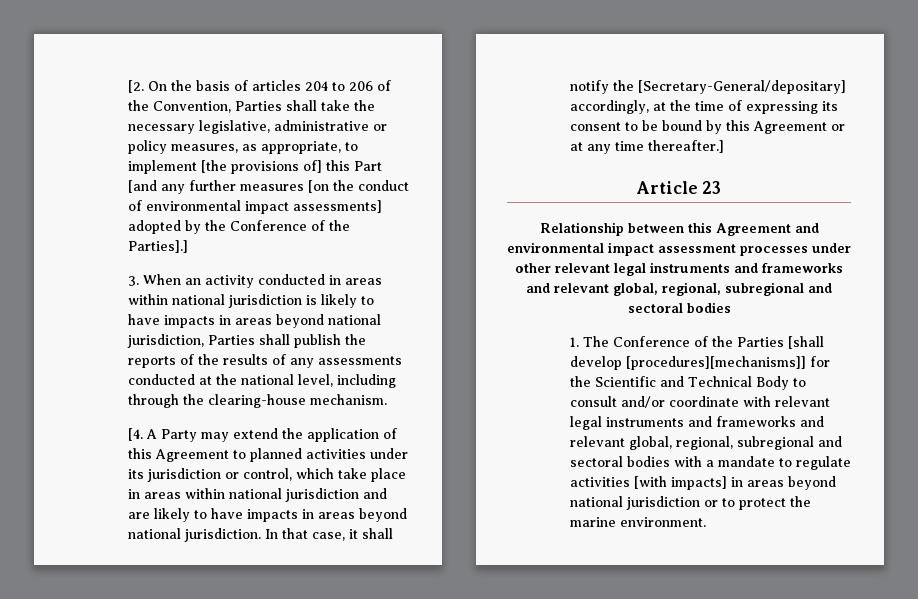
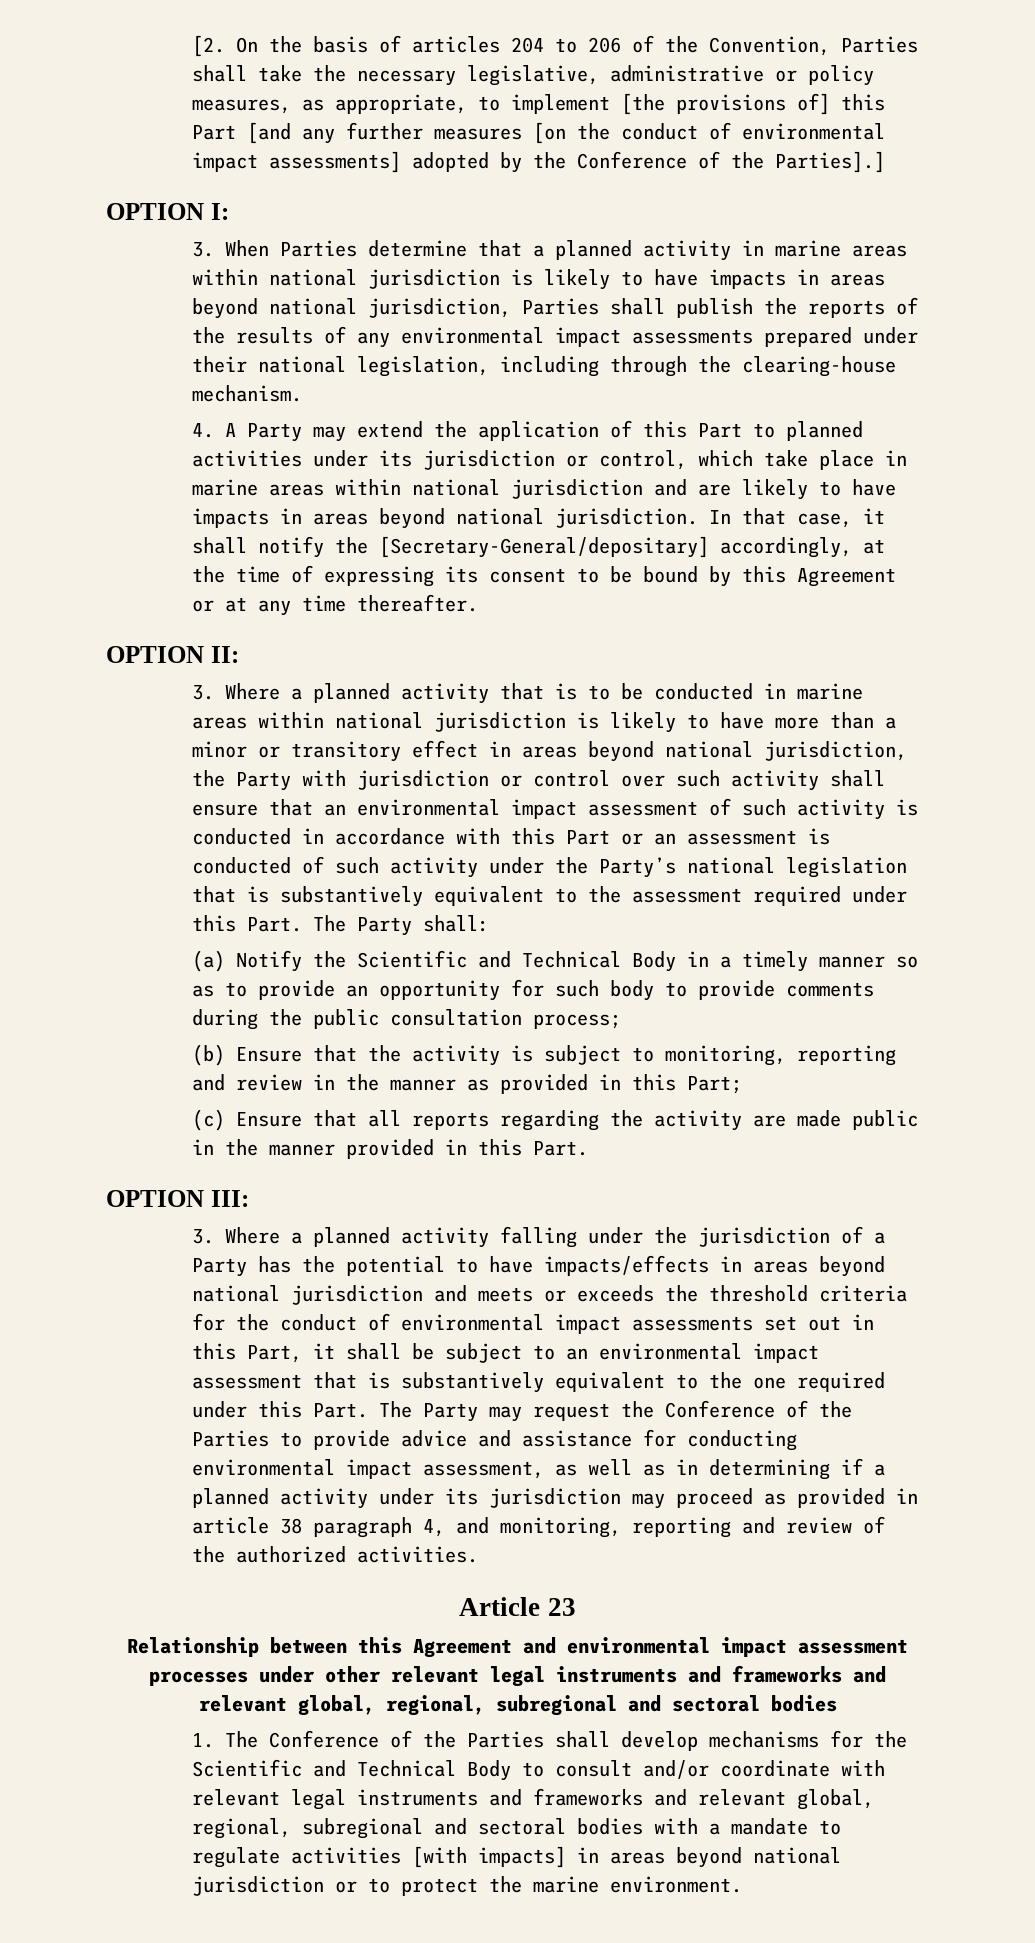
(188, 246) none -> [106,203,229,220] // OPTION I:
[184,274,341,288] an activity conducted in -> [280,240,842,261] Parties determine that a planned activity in marine
[317,356,402,365] [127,374,333,387] assessments conducted at the national level, -> [401,327,919,347] [192,356,490,377] environmental impact assessments prepared under their national legislation,
[127,428,143,441] [4. -> [192,423,215,438] 4.
[154,449,229,462] Agreement -> [698,423,743,438] Part
(140, 494) none -> [192,479,259,496] marine
[647,140,724,153] thereafter.] -> [357,594,479,612] [106,646,239,663] [192,683,864,704] [192,712,897,733] [192,740,908,762] [192,770,886,791] [192,798,919,820] [192,828,831,845] [192,856,908,878] [192,886,908,907] [192,915,490,936] [192,950,919,972] [192,979,875,1001] [192,1009,622,1030] [192,1044,897,1066] [192,1074,743,1094] [192,1109,919,1131] [192,1139,589,1159] [106,1190,249,1207] [192,1226,886,1248] [192,1255,886,1277] [192,1285,908,1305] [192,1313,875,1334] [192,1343,820,1363] [192,1372,886,1393] [192,1400,853,1422] [192,1429,798,1451] [192,1458,886,1480] [192,1488,919,1509] [192,1516,886,1538] [192,1546,479,1563] thereafter. // OPTION II: // 3. Where a planned activity that is to be conducted in marine areas within national jurisdiction is likely to have more than a minor or transitory effect in areas beyond national jurisdiction, the Party with jurisdiction or control over such activity shall ensure that an environmental impact assessment of such activity is conducted in accordance with this Part or an assessment is conducted of such activity under the Party’s national legislation that is substantively equivalent to the assessment required under this Part. The Party shall: // (a) Notify the Scientific and Technical Body in a timely manner so as to provide an opportunity for such body to provide comments during the public consultation process; // (b) Ensure that the activity is subject to monitoring, reporting and review in the manner as provided in this Part; // (c) Ensure that all reports regarding the activity are made public in the manner provided in this Part. // OPTION III: // 3. Where a planned activity falling under the jurisdiction of a Party has the potential to have impacts/effects in areas beyond national jurisdiction and meets or exceeds the threshold criteria for the conduct of environmental impact assessments set out in this Part, it shall be subject to an environmental impact assessment that is substantively equivalent to the one required under this Part. The Party may request the Conference of the Parties to provide advice and assistance for conducting environmental impact assessment, as well as in determining if a planned activity under its jurisdiction may proceed as provided in article 38 paragraph 4, and monitoring, reporting and review of the authorized activities.
[787,336,824,349] [569,356,806,370] [shall develop [procedures][mechanisms]] -> [555,1731,820,1751] shall develop mechanisms

